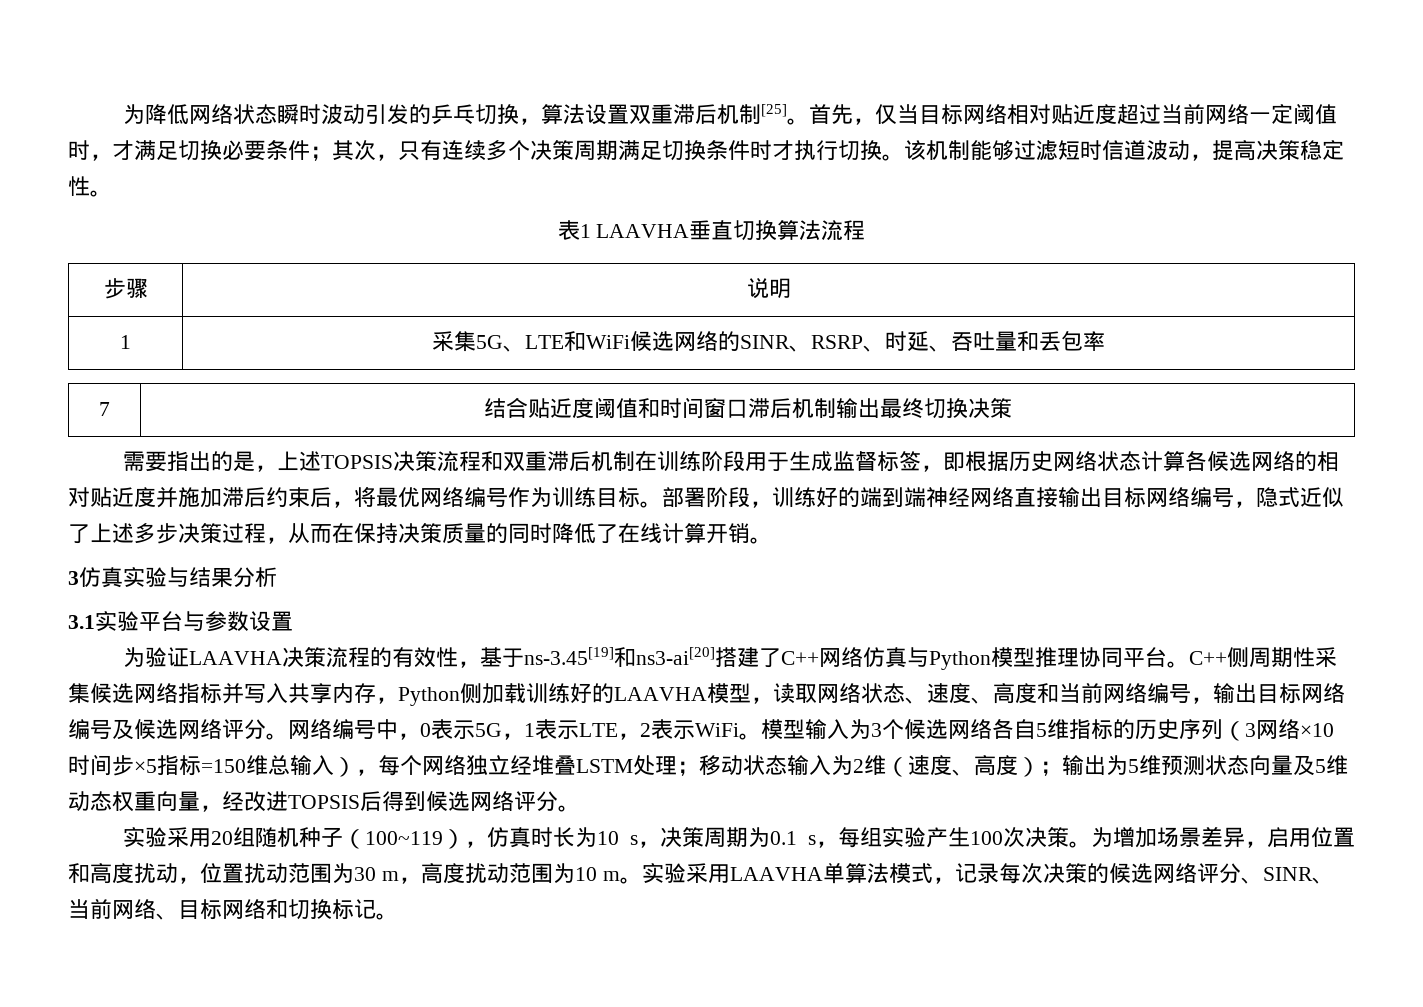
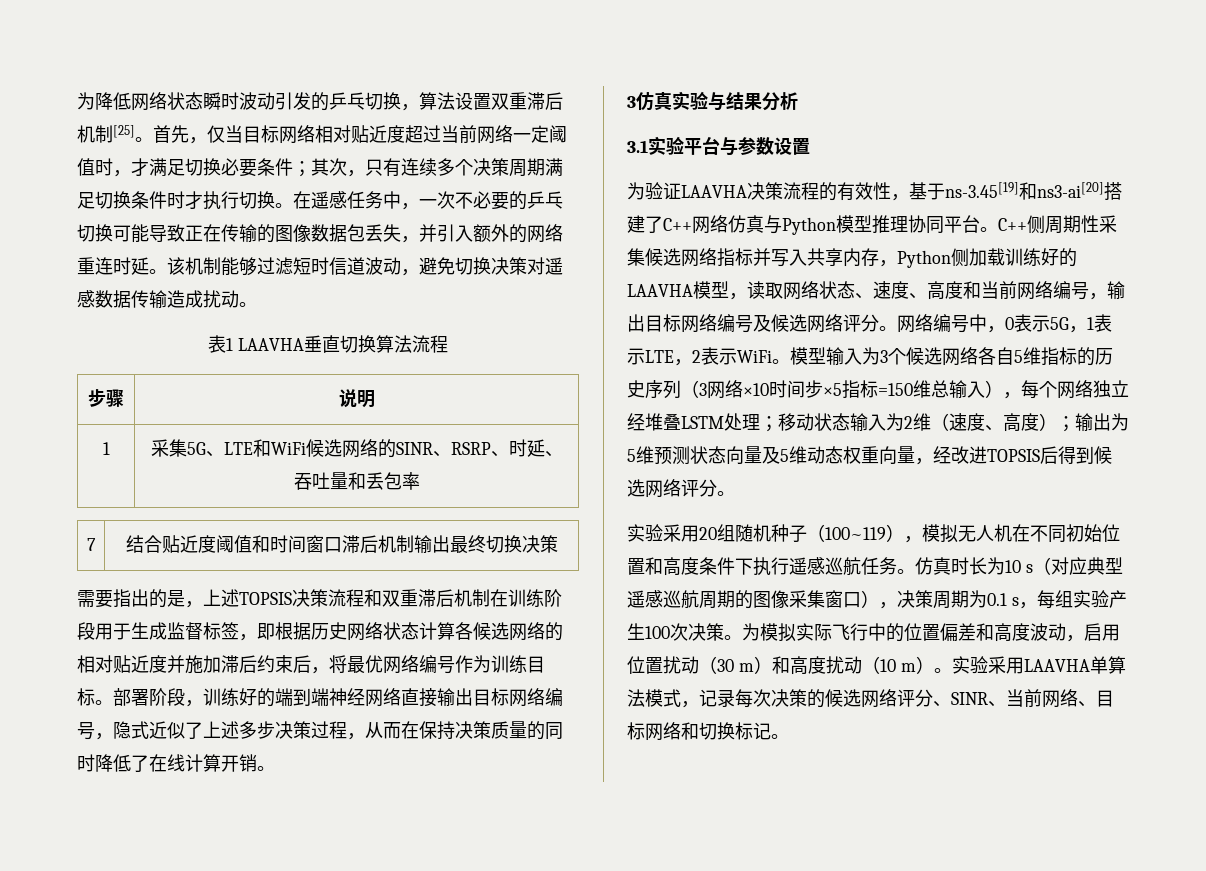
(904, 157) none -> [293,191,563,210] [77,224,563,243] [77,257,167,275] 在遥感任务中，一次不必要的乒乓切换可能导致正在传输的图像数据包丢失，并引入额外的网络重连时延。
[1212,140,1344,161] [68,176,90,196] 提高决策稳定性 -> [419,257,563,275] [77,290,239,309] 避免切换决策对遥感数据传输造成扰动
(487, 844) none -> [922,524,1120,543] [627,557,915,576] 模拟无人机在不同初始位置和高度条件下执行遥感巡航任务。
(638, 840) none -> [1032,557,1123,575] [627,590,879,609] （对应典型遥感巡航周期的图像采集窗口）
[1113,826,1355,848] [68,863,575,884] 增加场景差异，启用位置和高度扰动，位置扰动范围为30 m，高度扰动范围为 -> [760,623,1120,642] [627,656,880,675] 模拟实际飞行中的位置偏差和高度波动，启用位置扰动（30 m）和高度扰动（
(620, 876) none -> [915,656,934,674] ）

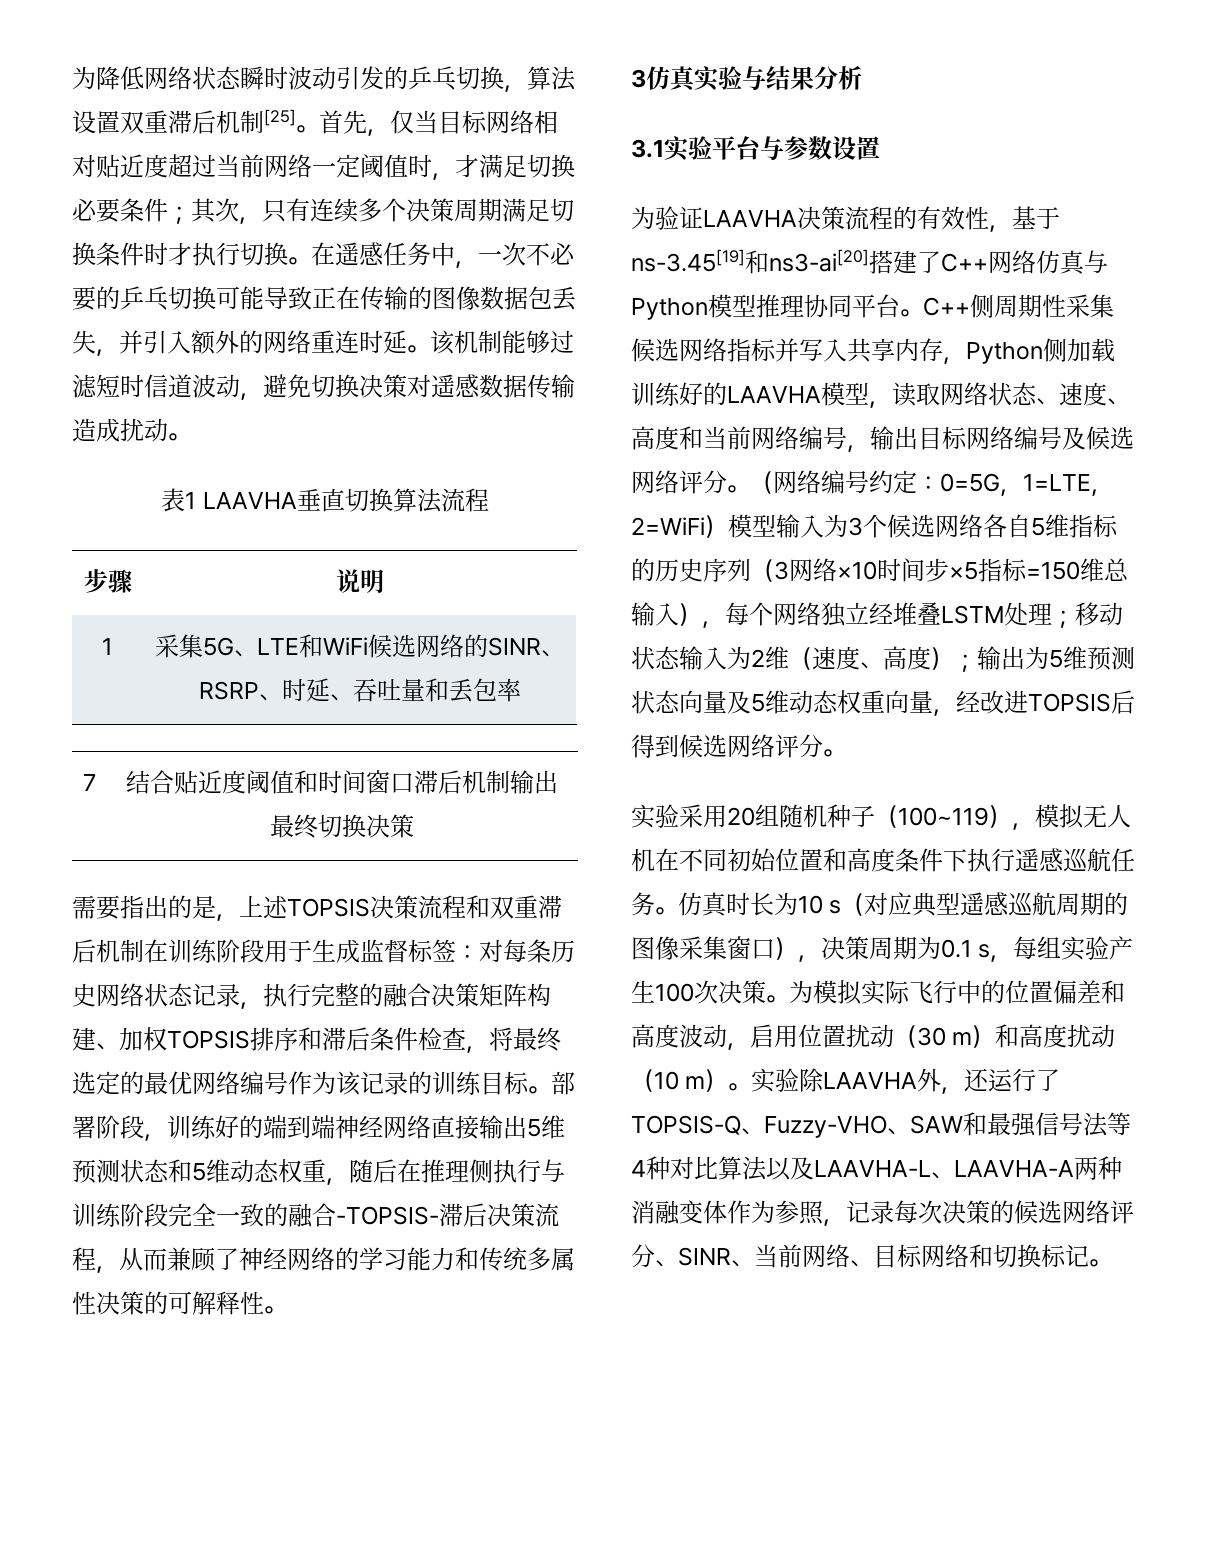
[239,622,311,641] ，即根据 -> [456,939,551,963] ：对每条
[419,622,563,641] [77,655,347,674] 计算各候选网络的相对贴近度并施加滞后约束后，将 -> [192,983,551,1009] [72,1027,561,1053] [72,1071,144,1095] 记录，执行完整的融合决策矩阵构建、加权TOPSIS排序和滞后条件检查，将最终选定的
(491, 664) none -> [336,1071,432,1096] 该记录的
[473,688,563,707] [77,721,563,740] [77,754,257,772] 目标网络编号，隐式近似了上述多步决策过程，从而在保持决策质量的同时降低了在线计算开销 -> [527,1115,565,1139] [72,1159,565,1185] [72,1203,559,1228] [72,1247,575,1273] [72,1291,264,1315] 5维预测状态和5维动态权重，随后在推理侧执行与训练阶段完全一致的融合-TOPSIS-滞后决策流程，从而兼顾了神经网络的学习能力和传统多属性决策的可解释性
[897,314,1112,333] [627,347,790,366] 网络编号中，0表示5G，1表示LTE，2表示WiFi。 -> [750,470,1114,496] [631,515,728,538] （网络编号约定：0=5G，1=LTE，2=WiFi）
[987,656,1126,674] [627,689,681,707] 采用LAAVHA单算法模式 -> [799,1068,1061,1094] [631,1112,1131,1138] [631,1156,1122,1181] [631,1200,824,1225] 除LAAVHA外，还运行了TOPSIS-Q、Fuzzy-VHO、SAW和最强信号法等4种对比算法以及LAAVHA-L、LAAVHA-A两种消融变体作为参照

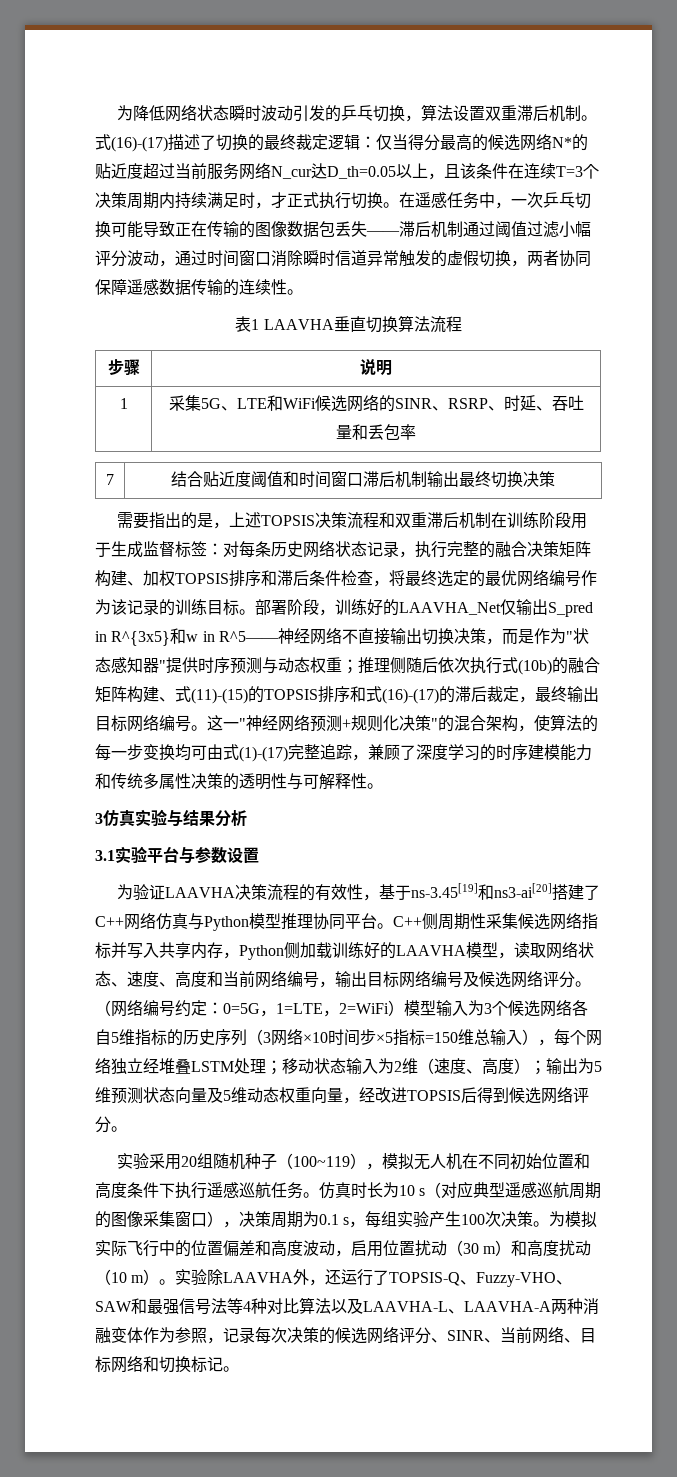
[264,109,558,136] [72,154,575,180] [72,198,574,224] [72,242,192,266] [25]。首先，仅当目标网络相对贴近度超过当前网络一定阈值时，才满足切换必要条件；其次，只有连续多个决策周期满足切换条件时才 -> [581,115,598,121] [95,133,588,152] [95,162,599,180] [95,192,319,209] 。式(16)-(17)描述了切换的最终裁定逻辑：仅当得分最高的候选网络N*的贴近度超过当前服务网络N_cur达D_th=0.05以上，且该条件在连续T=3个决策周期内持续满足时，才正式
[526,242,575,266] [72,286,120,311] 不必要的 -> (543, 200) none
[96,330,574,356] [72,374,431,400] ，并引入额外的网络重连时延。该机制能够过滤短时信道波动，避免切换决策对 -> [366,221,591,238] [95,250,591,267] [95,279,127,295] ——滞后机制通过阈值过滤小幅评分波动，通过时间窗口消除瞬时信道异常触发的虚假切换，两者协同保障
[72,418,168,442] 造成扰动 -> [223,279,287,296] 的连续性
[263,1115,431,1139] 端到端神经网络 -> [399,599,593,617] [95,627,358,646] LAAVHA_Net仅输出S_pred in R^{3x5}和w in R^5——神经网络不
[527,1115,565,1139] [72,1159,565,1185] [72,1203,559,1228] [72,1247,407,1273] 5维预测状态和5维动态权重，随后在推理侧执行与训练阶段完全一致的融合-TOPSIS-滞后决策流程，从而兼顾了神经网络的学习 -> [421,628,589,645] [95,657,600,675] [95,686,599,704] [95,714,598,732] [95,744,560,762] 切换决策，而是作为"状态感知器"提供时序预测与动态权重；推理侧随后依次执行式(10b)的融合矩阵构建、式(11)-(15)的TOPSIS排序和式(16)-(17)的滞后裁定，最终输出目标网络编号。这一"神经网络预测+规则化决策"的混合架构，使算法的每一步变换均可由式(1)-(17)完整追踪，兼顾了深度学习的时序建模
(168, 1303) none -> [239,773,303,790] 透明性与

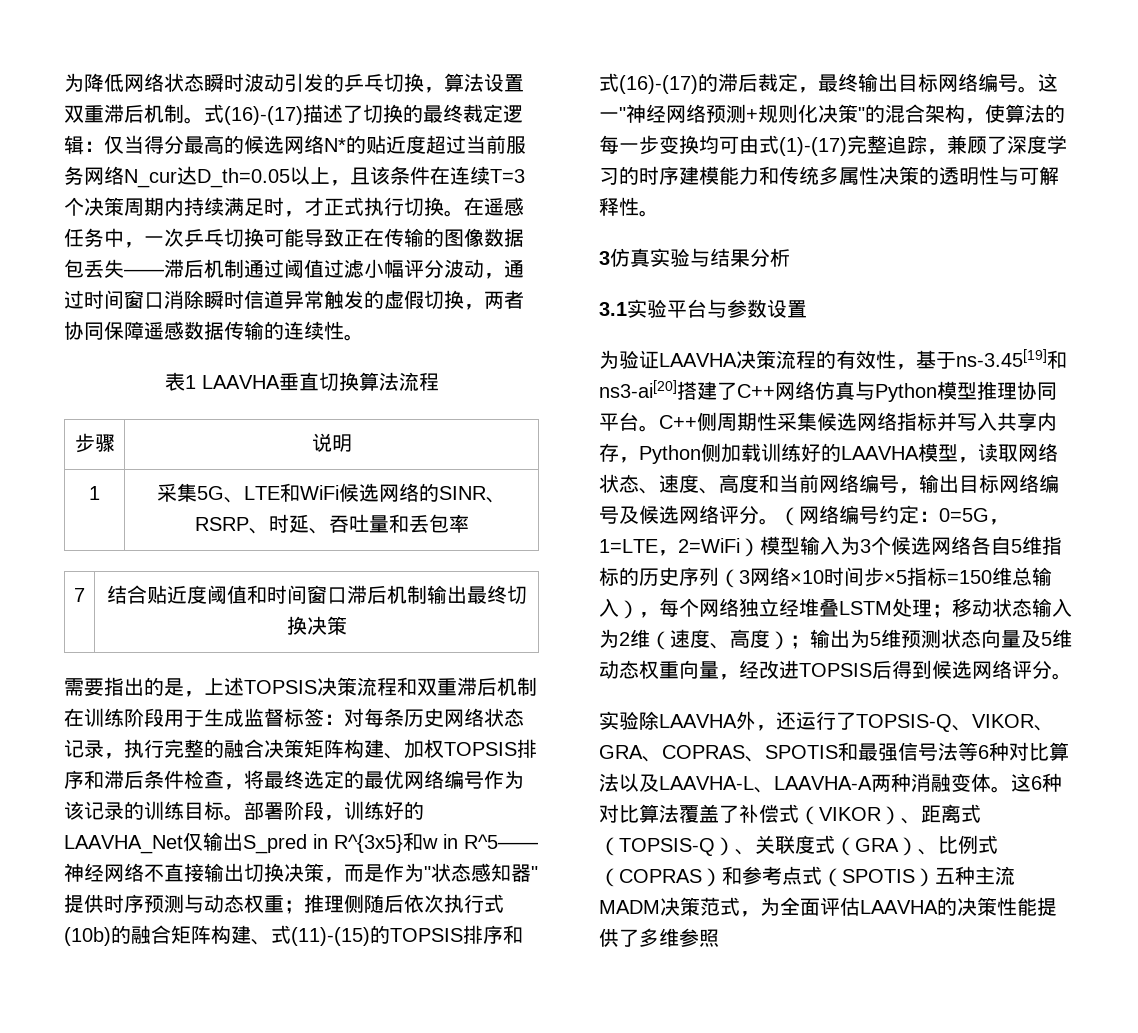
[149,1153,591,1170] [95,1181,602,1199] [95,1211,598,1228] [95,1240,592,1257] [95,1269,208,1285] 采用20组随机种子（100~119），模拟无人机在不同初始位置和高度条件下执行遥感巡航任务。仿真时长为10 s（对应典型遥感巡航周期的图像采集窗口），决策周期为0.1 s，每组实验产生100次决策。为模拟实际飞行中的位置偏差和高度波动，启用位置扰动（30 m）和高度扰动（10 m）。实验 -> (639, 721) none
[476,1272,573,1287] [95,1301,132,1312] Fuzzy-VHO、SAW -> [972,714,1054,731] [599,745,838,762] VIKOR、GRA、COPRAS、SPOTIS
[243,1301,251,1312] 4 -> [978,745,989,759] 6
[143,1326,596,1344] [95,1355,239,1373] 作为参照，记录每次决策的候选网络评分、SINR、当前网络、目标网络和切换标记。 -> [991,773,1062,793] [599,804,981,825] [599,835,998,856] [599,866,1015,887] [599,897,1057,917] [599,928,719,947] 。这6种对比算法覆盖了补偿式（VIKOR）、距离式（TOPSIS-Q）、关联度式（GRA）、比例式（COPRAS）和参考点式（SPOTIS）五种主流MADM决策范式，为全面评估LAAVHA的决策性能提供了多维参照

